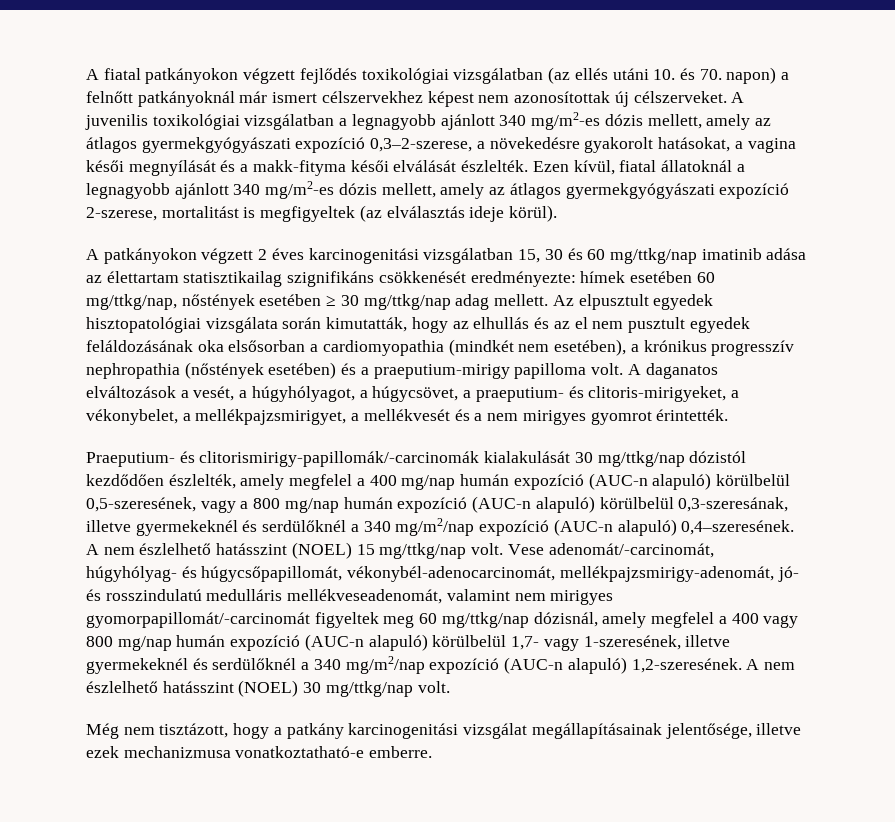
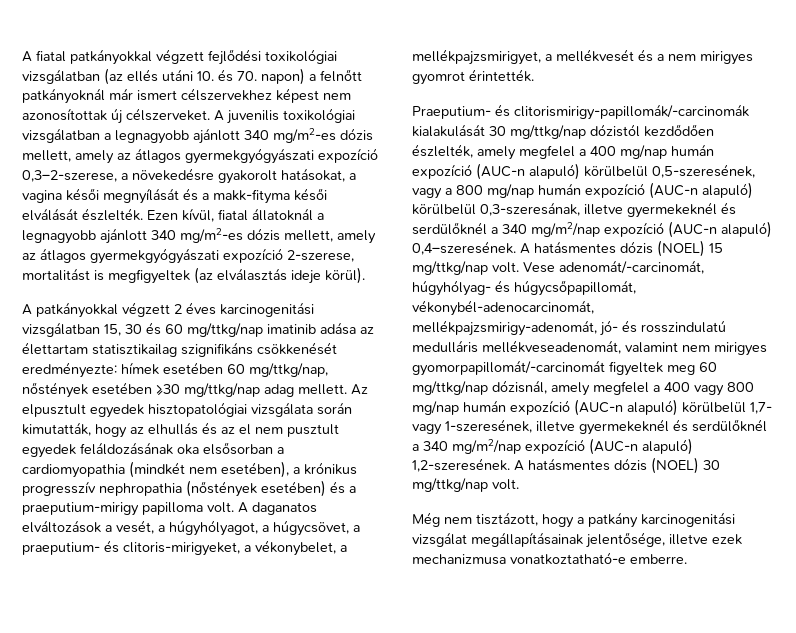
[145,68,357,84] patkányokon végzett fejlődés -> [70,49,261,65] patkányokkal végzett fejlődési
[103,248,197,264] patkányokon -> [36,302,118,318] patkányokkal
[326,295,359,306] ≥ 30 -> [156,384,180,396] ≥30
[103,543,288,555] nem észlelhető hatásszint -> [534,241,653,254] hatásmentes dózis
[763,662,795,670] [86,681,234,693] nem észlelhető hatásszint -> [528,458,647,471] hatásmentes dózis

